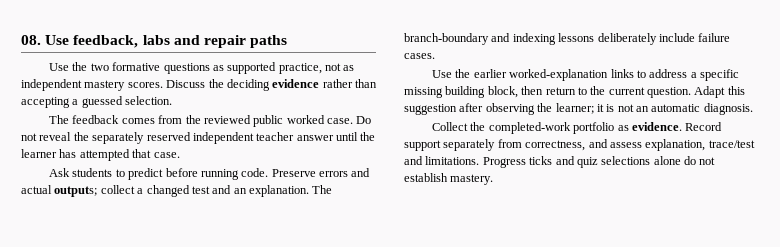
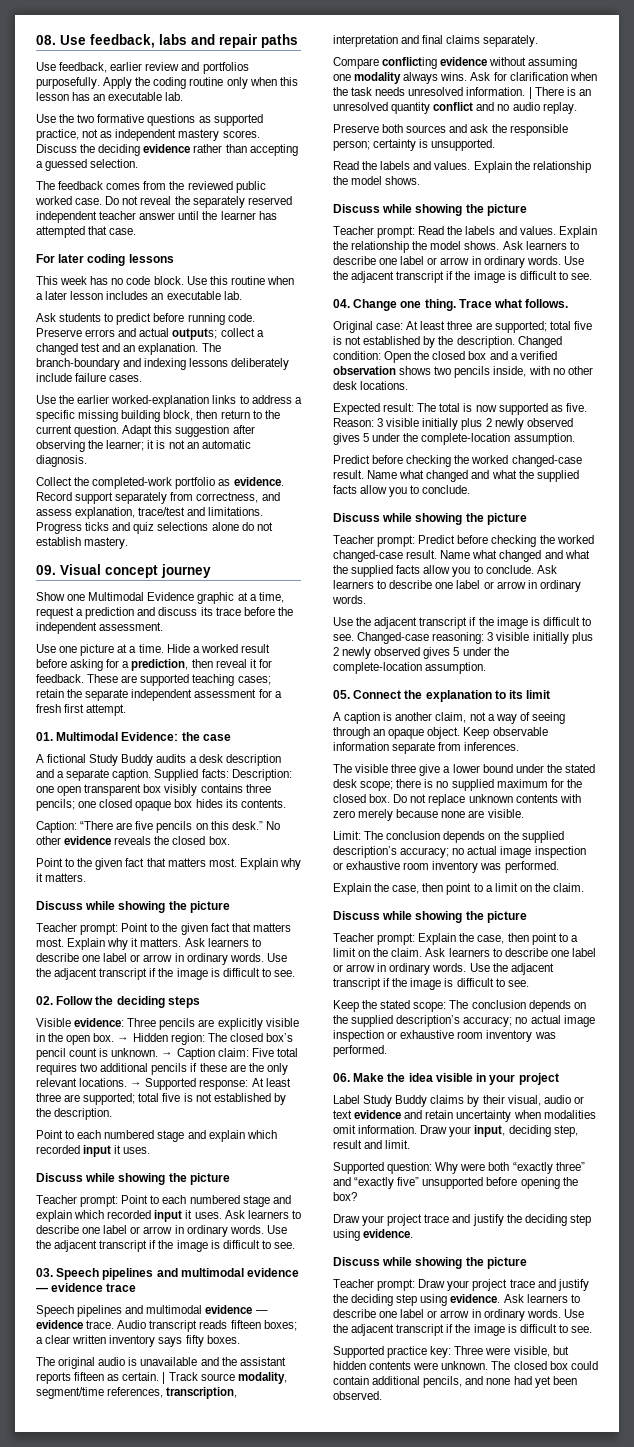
(288, 41) none -> [36,62,249,74] [36,77,298,89] [36,92,184,101] // Use feedback, earlier review and portfolios purposefully. Apply the coding routine only when this lesson has an executable lab.
(180, 155) none -> [36,254,174,266] [36,276,294,285] [36,291,242,300] // For later coding lessons // This week has no code block. Use this routine when a later lesson includes an executable lab.
(494, 179) none -> [36,564,211,578] [36,592,284,604] [36,607,293,619] [36,622,164,634] [36,644,270,656] [36,659,272,671] [36,674,271,686] [36,689,282,701] [36,704,127,716] [36,732,231,741] [36,754,281,766] [36,769,292,781] [36,784,271,796] [36,799,286,811] [36,821,280,833] [36,836,230,845] [36,858,301,870] [36,873,87,882] [36,901,230,913] [36,923,291,935] [36,938,261,950] [36,953,287,965] [36,968,295,980] [36,996,200,1008] [36,1018,299,1030] [36,1033,293,1045] [36,1048,298,1060] [36,1063,288,1075] [36,1078,291,1090] [36,1093,286,1105] [36,1108,113,1120] [36,1130,277,1142] [36,1145,151,1157] [36,1173,230,1185] [36,1195,291,1207] [36,1210,301,1222] [36,1225,287,1237] [36,1240,295,1252] [36,1268,300,1280] [36,1283,137,1292] [36,1305,268,1317] [36,1320,297,1332] [36,1335,240,1347] [36,1357,286,1369] [36,1372,287,1384] [36,1387,238,1399] [333,35,539,47] [333,57,578,69] [333,72,597,84] [333,87,591,99] [333,102,577,114] [333,124,568,136] [333,139,496,151] [333,161,591,173] [333,176,421,185] [333,204,527,216] [333,226,597,238] [333,241,579,253] [333,256,584,268] [333,271,592,283] [333,299,569,311] [333,321,592,333] [333,336,562,348] [333,351,557,363] [333,366,593,378] [333,381,409,390] [333,403,587,415] [333,418,573,430] [333,433,575,445] [333,455,582,467] [333,470,579,482] [333,485,471,497] [333,513,527,525] [333,535,594,547] [333,550,590,562] [333,565,557,577] [333,580,581,592] [332,595,366,604] [333,617,591,629] [333,632,593,644] [333,647,509,659] [333,662,487,674] [333,690,551,702] [333,712,565,724] [333,727,548,739] [333,742,520,754] [333,764,595,776] [333,779,582,791] [333,794,581,806] [333,809,524,821] [333,831,564,843] [333,846,586,858] [333,861,559,873] [333,883,585,895] [333,911,527,923] [333,933,578,945] [333,948,596,957] [333,963,554,975] [333,978,529,990] [333,1000,586,1012] [333,1015,595,1027] [333,1030,556,1042] [333,1045,387,1057] [333,1073,559,1085] [333,1095,584,1107] [333,1110,596,1122] [333,1125,578,1137] [333,1140,411,1149] [333,1162,585,1174] [333,1177,578,1189] [333,1192,357,1201] [333,1214,591,1226] [333,1229,414,1241] [333,1257,527,1269] [333,1279,589,1291] [333,1294,580,1306] [333,1309,584,1321] [333,1324,592,1336] [333,1346,569,1358] [333,1361,598,1370] [333,1376,577,1388] [333,1391,382,1400] // 09. Visual concept journey // Show one Multimodal Evidence graphic at a time, request a prediction and discuss its trace before the independent assessment. // Use one picture at a time. Hide a worked result before asking for a prediction, then reveal it for feedback. These are supported teaching cases; retain the separate independent assessment for a fresh first attempt. // 01. Multimodal Evidence: the case // A fictional Study Buddy audits a desk description and a separate caption. Supplied facts: Description: one open transparent box visibly contains three pencils; one closed opaque box hides its contents. // Caption: “There are five pencils on this desk.” No other evidence reveals the closed box. // Point to the given fact that matters most. Explain why it matters. // Discuss while showing the picture // Teacher prompt: Point to the given fact that matters most. Explain why it matters. Ask learners to describe one label or arrow in ordinary words. Use the adjacent transcript if the image is difficult to see. // 02. Follow the deciding steps // Visible evidence: Three pencils are explicitly visible in the open box. → Hidden region: The closed box’s pencil count is unknown. → Caption claim: Five total requires two additional pencils if these are the only relevant locations. → Supported response: At least three are supported; total five is not established by the description. // Point to each numbered stage and explain which recorded input it uses. // Discuss while showing the picture // Teacher prompt: Point to each numbered stage and explain which recorded input it uses. Ask learners to describe one label or arrow in ordinary words. Use the adjacent transcript if the image is difficult to see. // 03. Speech pipelines and multimodal evidence — evidence trace // Speech pipelines and multimodal evidence — evidence trace. Audio transcript reads fifteen boxes; a clear written inventory says fifty boxes. // The original audio is unavailable and the assistant reports fifteen as certain. | Track source modality, segment/time references, transcription, interpretation and final claims separately. // Compare conflicting evidence without assuming one modality always wins. Ask for clarification when the task needs unresolved information. | There is an unresolved quantity conflict and no audio replay. // Preserve both sources and ask the responsible person; certainty is unsupported. // Read the labels and values. Explain the relationship the model shows. // Discuss while showing the picture // Teacher prompt: Read the labels and values. Explain the relationship the model shows. Ask learners to describe one label or arrow in ordinary words. Use the adjacent transcript if the image is difficult to see. // 04. Change one thing. Trace what follows. // Original case: At least three are supported; total five is not established by the description. Changed condition: Open the closed box and a verified observation shows two pencils inside, with no other desk locations. // Expected result: The total is now supported as five. Reason: 3 visible initially plus 2 newly observed gives 5 under the complete-location assumption. // Predict before checking the worked changed-case result. Name what changed and what the supplied facts allow you to conclude. // Discuss while showing the picture // Teacher prompt: Predict before checking the worked changed-case result. Name what changed and what the supplied facts allow you to conclude. Ask learners to describe one label or arrow in ordinary words. // Use the adjacent transcript if the image is difficult to see. Changed-case reasoning: 3 visible initially plus 2 newly observed gives 5 under the complete-location assumption. // 05. Connect the explanation to its limit // A caption is another claim, not a way of seeing through an opaque object. Keep observable information separate from inferences. // The visible three give a lower bound under the stated desk scope; there is no supplied maximum for the closed box. Do not replace unknown contents with zero merely because none are visible. // Limit: The conclusion depends on the supplied description’s accuracy; no actual image inspection or exhaustive room inventory was performed. // Explain the case, then point to a limit on the claim. // Discuss while showing the picture // Teacher prompt: Explain the case, then point to a limit on the claim. Ask learners to describe one label or arrow in ordinary words. Use the adjacent transcript if the image is difficult to see. // Keep the stated scope: The conclusion depends on the supplied description’s accuracy; no actual image inspection or exhaustive room inventory was performed. // 06. Make the idea visible in your project // Label Study Buddy claims by their visual, audio or text evidence and retain uncertainty when modalities omit information. Draw your input, deciding step, result and limit. // Supported question: Why were both “exactly three” and “exactly five” unsupported before opening the box? // Draw your project trace and justify the deciding step using evidence. // Discuss while showing the picture // Teacher prompt: Draw your project trace and justify the deciding step using evidence. Ask learners to describe one label or arrow in ordinary words. Use the adjacent transcript if the image is difficult to see. // Supported practice key: Three were visible, but hidden contents were unknown. The closed box could contain additional pencils, and none had yet been observed.

